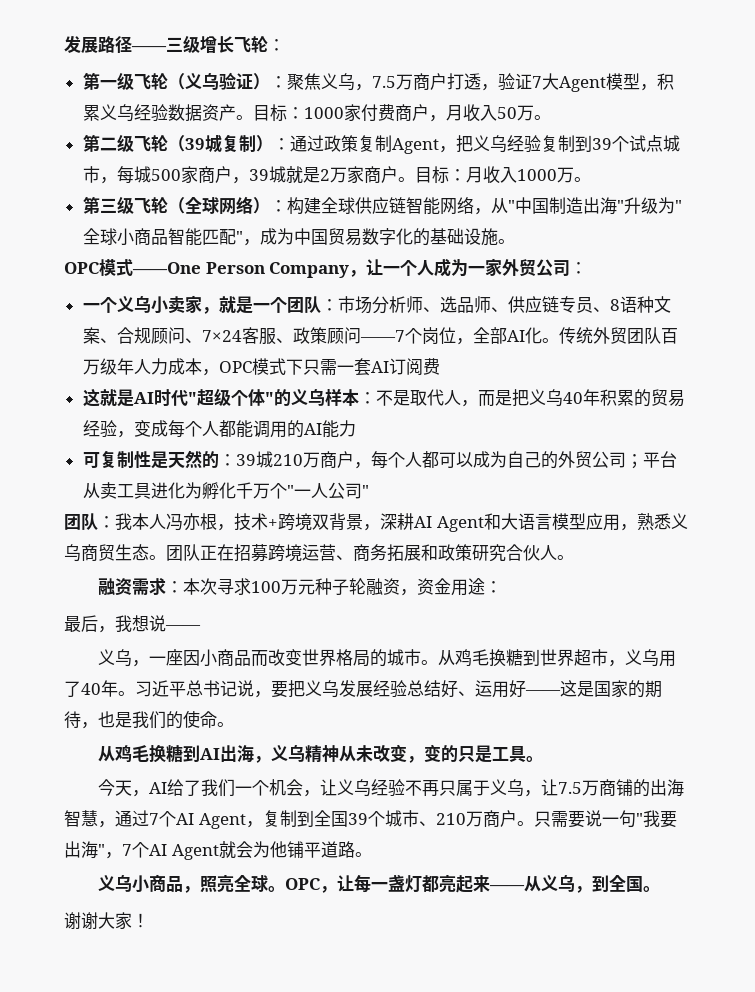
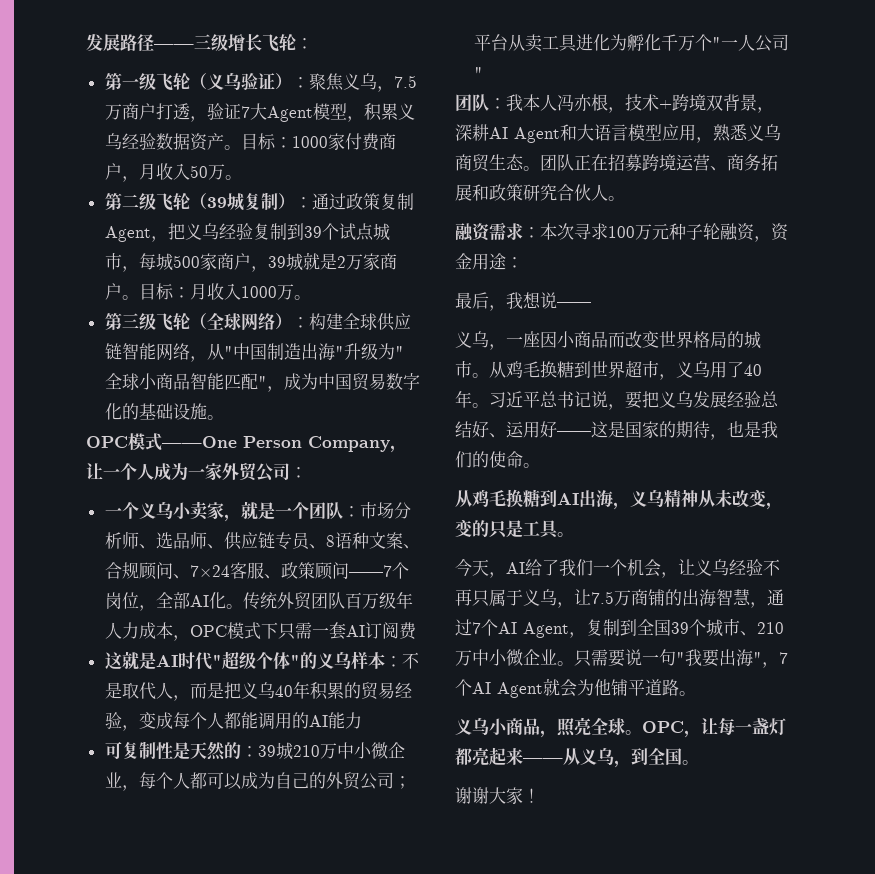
[319,451,354,468] 商户 -> [336,742,405,759] [104,772,122,788] 中小微企业
[482,810,517,827] 商户 -> [472,649,557,666] 中小微企业

